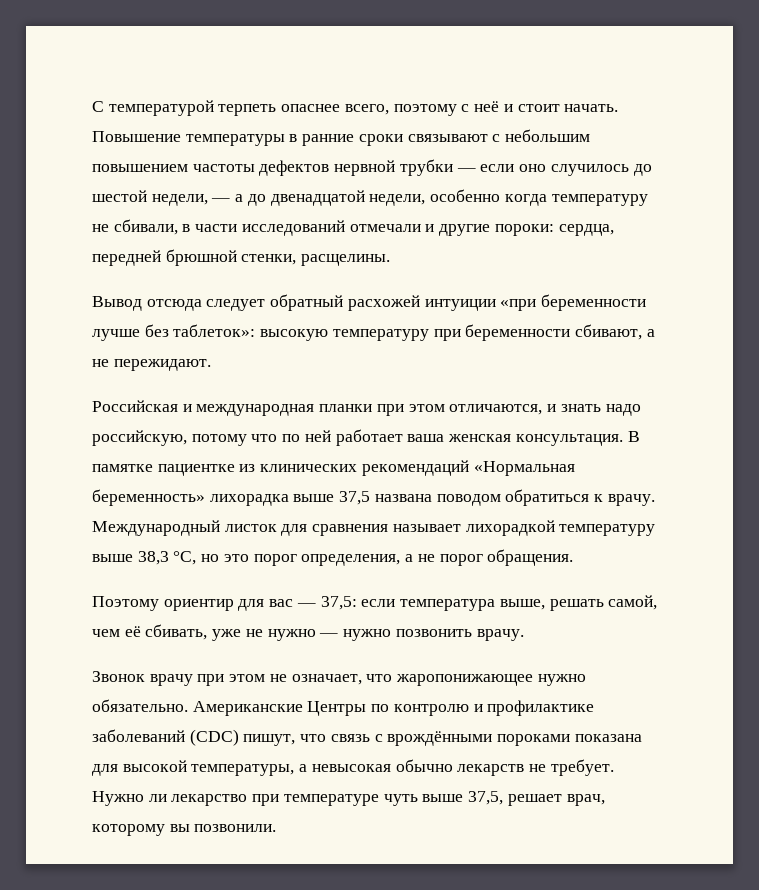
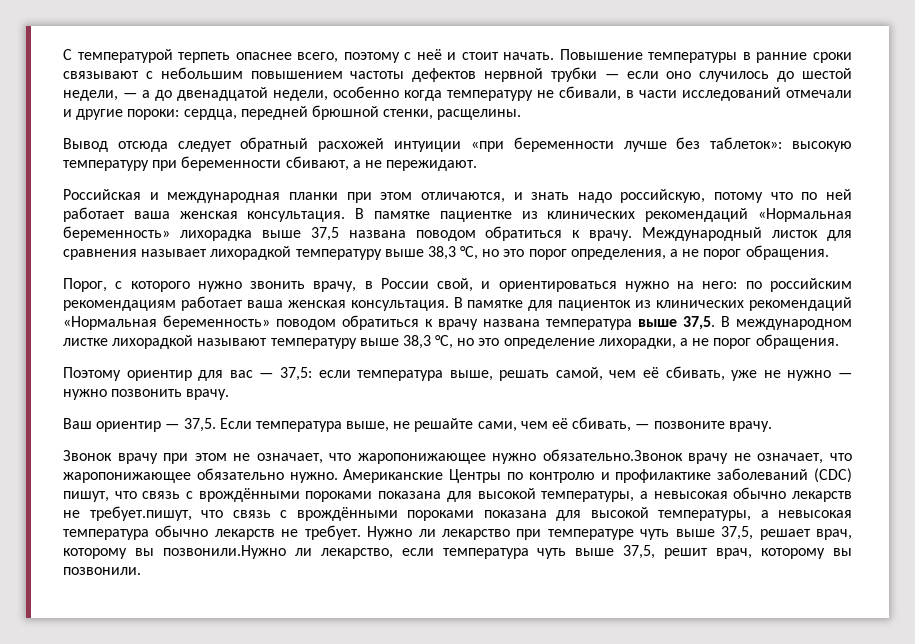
(574, 557) none -> [63,278,852,292] [63,296,853,311] [63,315,852,330] [63,334,839,349] // Порог, с которого нужно звонить врачу, в России свой, и ориентироваться нужно на него: по российским рекомендациям работает ваша женская консультация. В памятке для пациенток из клинических рекомендаций «Нормальная беременность» поводом обратиться к врачу названа температура выше 37,5. В международном листке лихорадкой называют температуру выше 38,3 °C, но это определение лихорадки, а не порог обращения.
(524, 635) none -> [63,417,772,432] // Ваш ориентир — 37,5. Если температура выше, не решайте сами, чем её сбивать, — позвоните врачу.
[92,699,188,712] обязательно. -> [542,449,853,464] [63,468,338,483] обязательно.Звонок врачу не означает, что жаропонижающее обязательно нужно.
(547, 768) none -> [89,506,852,521] [63,525,299,540] требует.пишут, что связь с врождёнными пороками показана для высокой температуры, а невысокая температура обычно лекарств не
(190, 828) none -> [162,545,852,559] позвонили.Нужно ли лекарство, если температура чуть выше 37,5, решит врач, которому вы

